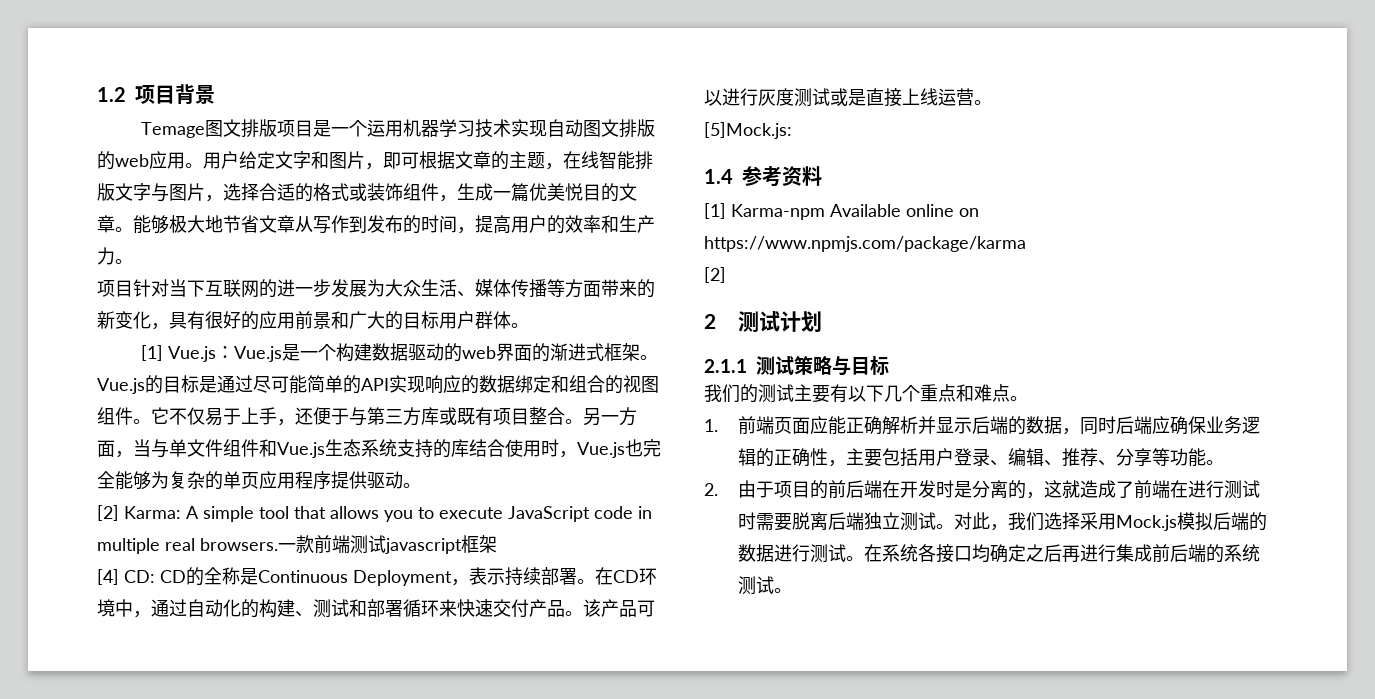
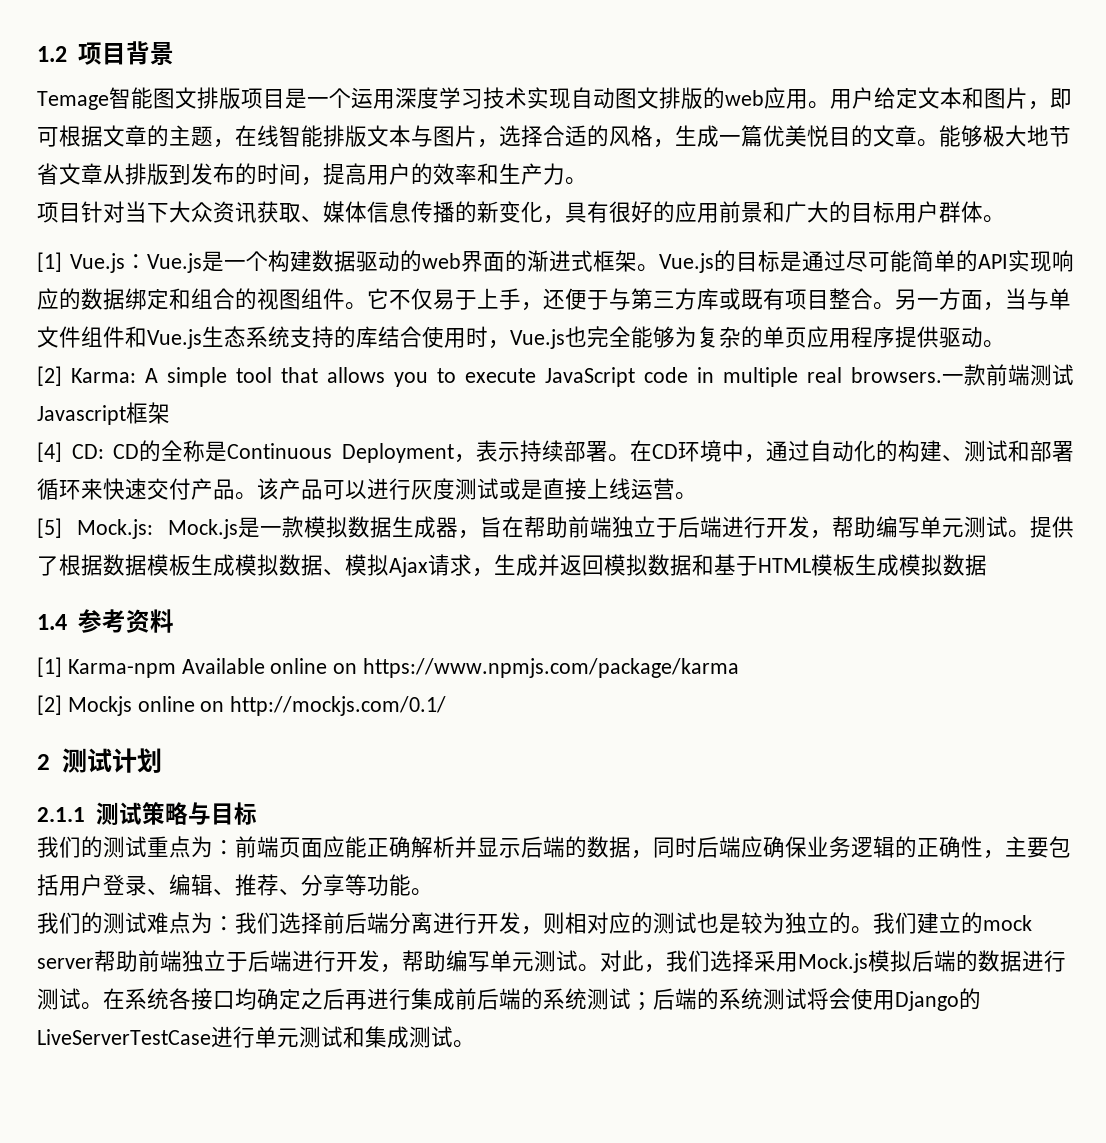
(206, 130) none -> [109,87,153,109] 智能
[403,119,440,137] 机器 -> [395,87,439,109] 深度
[293,151,311,169] 字 -> [940,87,962,109] 本
[133,183,151,201] 字 -> [389,125,411,147] 本
[313,183,439,201] 格式或装饰组件 -> [609,125,653,147] 风格
[313,215,349,234] 写作 -> [125,163,169,185] 排版
[205,279,637,298] 互联网的进一步发展为大众生活、媒体传播等方面带来 -> [169,201,455,224] 大众资讯获取、媒体信息传播
[385,538,462,554] javascript -> [37,405,126,425] Javascript
[704,122,792,139] [5]Mock.js: -> [37,516,1074,539] [37,554,987,577] [5] Mock.js: Mock.js是一款模拟数据生成器，旨在帮助前端独立于后端进行开发，帮助编写单元测试。提供了根据数据模板生成模拟数据、模拟Ajax请求，生成并返回模拟数据和基于HTML模板生成模拟数据
(726, 275) none -> [67,696,447,716] Mockjs online on http://mockjs.com/0.1/
[794,384,1028,403] [704,419,718,432] 主要有以下几个重点和难点。 // 1. -> [147,836,235,858] 重点为：
[704,480,1261,499] [738,512,901,531] 2.由于项目的前后端在开发时是分离的，这就造成了前端在进行测试时需要脱离后端独立 -> [37,912,1032,935] [37,950,534,973] 我们的测试难点为：我们选择前后端分离进行开发，则相对应的测试也是较为独立的。我们建立的mock server帮助前端独立于后端进行开发，帮助编写单元
(775, 585) none -> [631,988,981,1011] [37,1026,453,1048] ；后端的系统测试将会使用Django的LiveServerTestCase进行单元测试和集成测试

